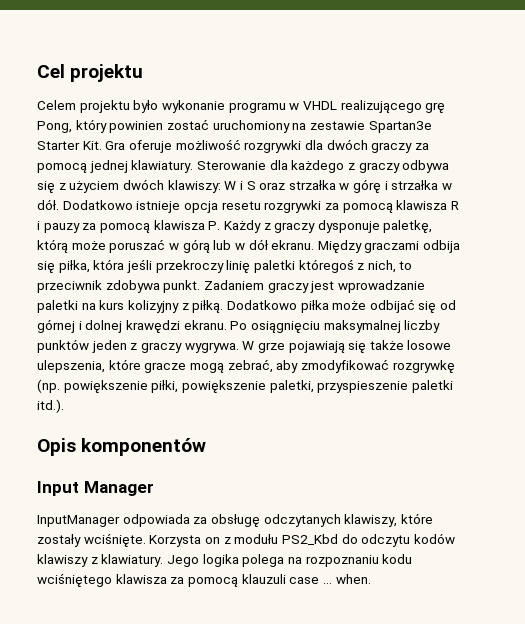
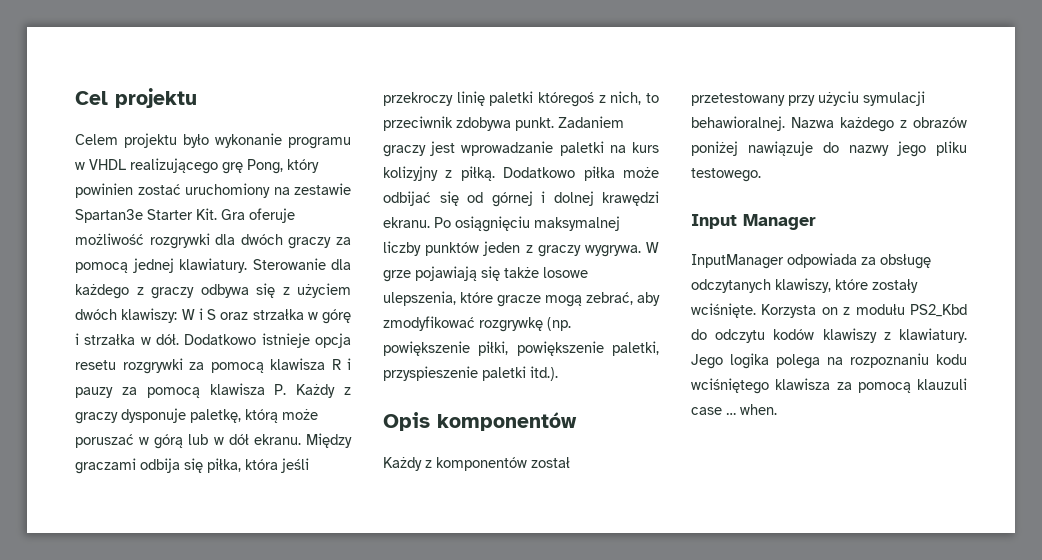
(207, 447) none -> [383,457,570,471] [691,91,925,106] [691,116,967,132] [691,141,967,157] [691,168,761,182] // Każdy z komponentów został przetestowany przy użyciu symulacji behawioralnej. Nazwa każdego z obrazów poniżej nawiązuje do nazwy jego pliku testowego.

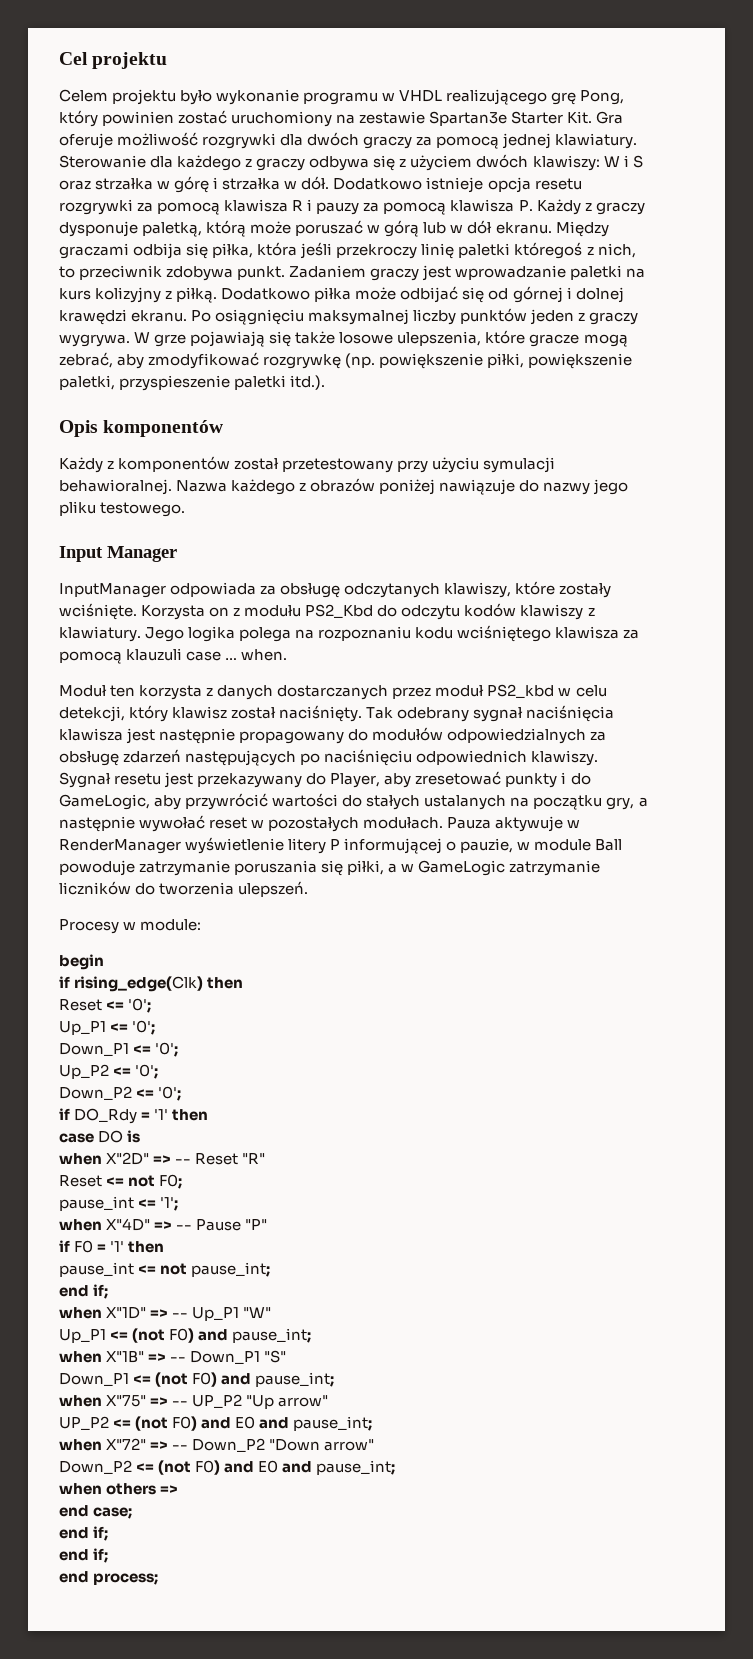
[190,409,241,423] paletkę, -> [142,222,203,237] paletką,
(777, 409) none -> [59,684,607,700] [59,705,615,722] [59,727,607,744] [59,749,599,766] [59,771,591,788] [59,793,648,810] [59,815,581,832] [59,837,623,854] [59,860,601,876] [59,881,309,897] [59,919,202,934] [59,954,104,970] [59,976,244,992] [59,998,152,1013] [59,1020,156,1035] [59,1042,179,1057] [59,1064,159,1079] [59,1086,182,1101] [59,1108,209,1124] [59,1130,141,1143] [59,1152,266,1165] [59,1174,183,1189] [59,1196,179,1211] [59,1218,268,1231] [59,1240,165,1253] [59,1262,271,1277] [59,1284,109,1299] [59,1307,272,1321] [59,1328,312,1343] [59,1350,287,1364] [59,1372,335,1387] [59,1394,329,1409] [59,1416,373,1431] [59,1438,375,1452] [59,1460,396,1475] [59,1483,179,1495] [59,1505,133,1519] [59,1526,109,1541] [59,1548,109,1563] [59,1571,159,1585] // Moduł ten korzysta z danych dostarczanych przez moduł PS2_kbd w celu detekcji, który klawisz został naciśnięty. Tak odebrany sygnał naciśnięcia klawisza jest następnie propagowany do modułów odpowiedzialnych za obsługę zdarzeń następujących po naciśnięciu odpowiednich klawiszy. Sygnał resetu jest przekazywany do Player, aby zresetować punkty i do GameLogic, aby przywrócić wartości do stałych ustalanych na początku gry, a następnie wywołać reset w pozostałych modułach. Pauza aktywuje w RenderManager wyświetlenie litery P informującej o pauzie, w module Ball powoduje zatrzymanie poruszania się piłki, a w GameLogic zatrzymanie liczników do tworzenia ulepszeń. // Procesy w module: // begin // if rising_edge(Clk) then // Reset <= '0'; // Up_P1 <= '0'; // Down_P1 <= '0'; // Up_P2 <= '0'; // Down_P2 <= '0'; // if DO_Rdy = '1' then // case DO is // when X"2D" => -- Reset "R" // Reset <= not F0; // pause_int <= '1'; // when X"4D" => -- Pause "P" // if F0 = '1' then // pause_int <= not pause_int; // end if; // when X"1D" => -- Up_P1 "W" // Up_P1 <= (not F0) and pause_int; // when X"1B" => -- Down_P1 "S" // Down_P1 <= (not F0) and pause_int; // when X"75" => -- UP_P2 "Up arrow" // UP_P2 <= (not F0) and E0 and pause_int; // when X"72" => -- Down_P2 "Down arrow" // Down_P2 <= (not F0) and E0 and pause_int; // when others => // end case; // end if; // end if; // end process;

